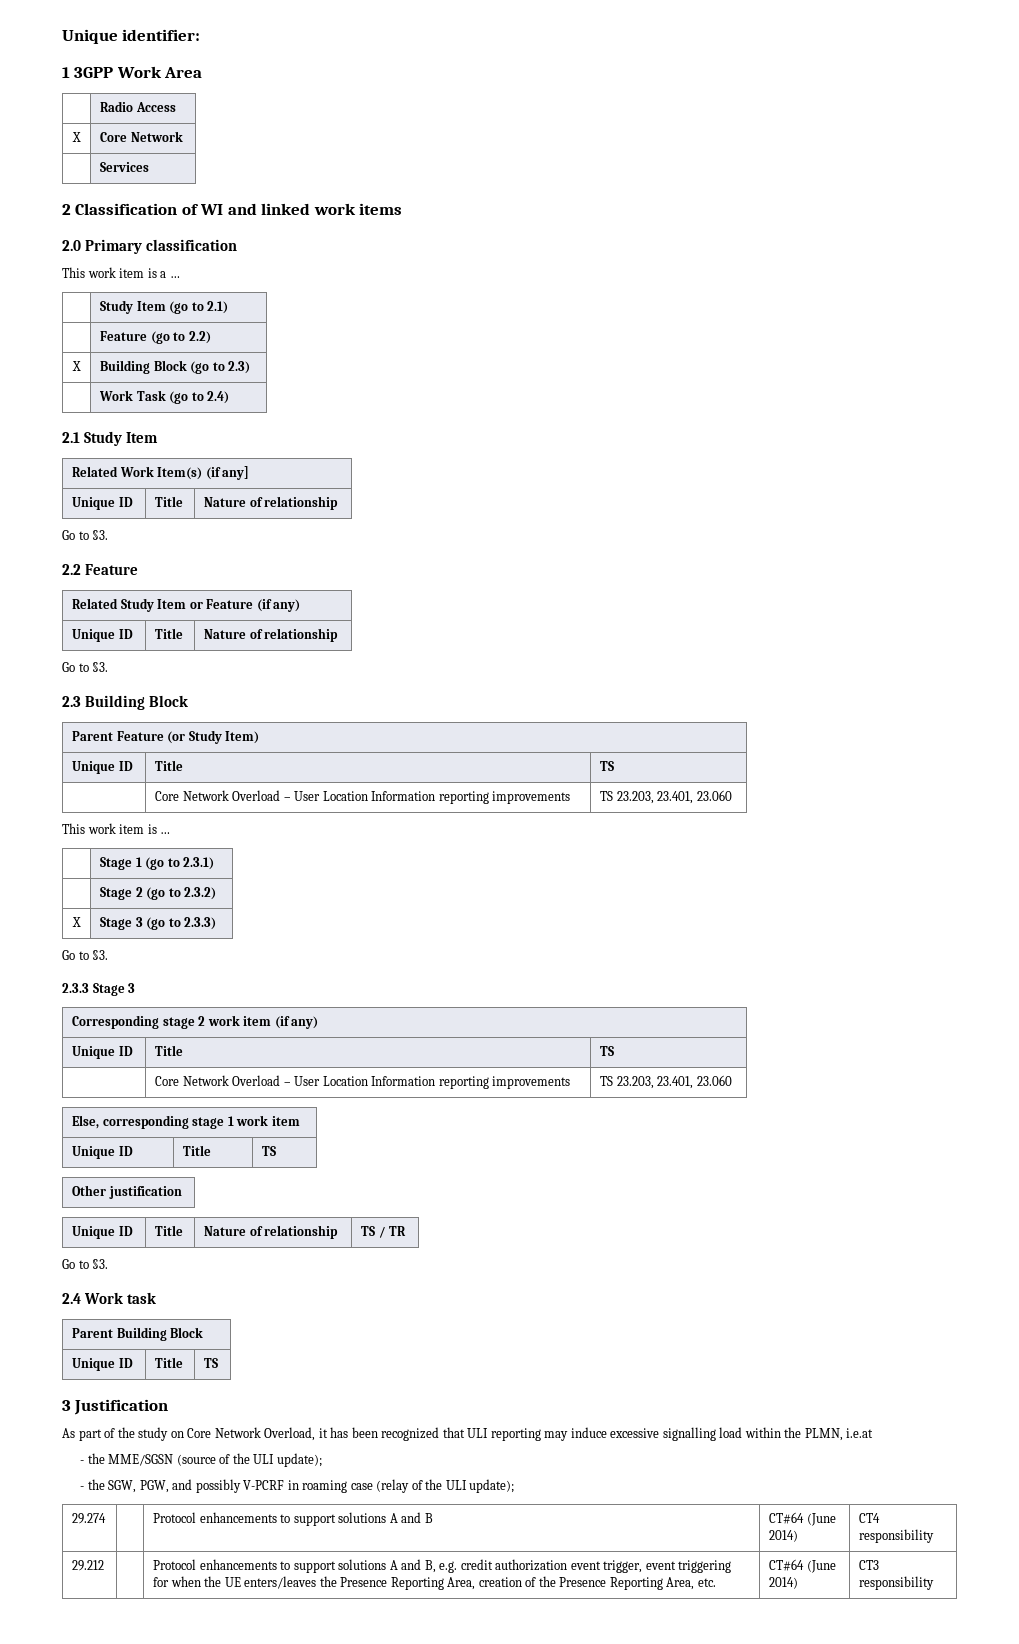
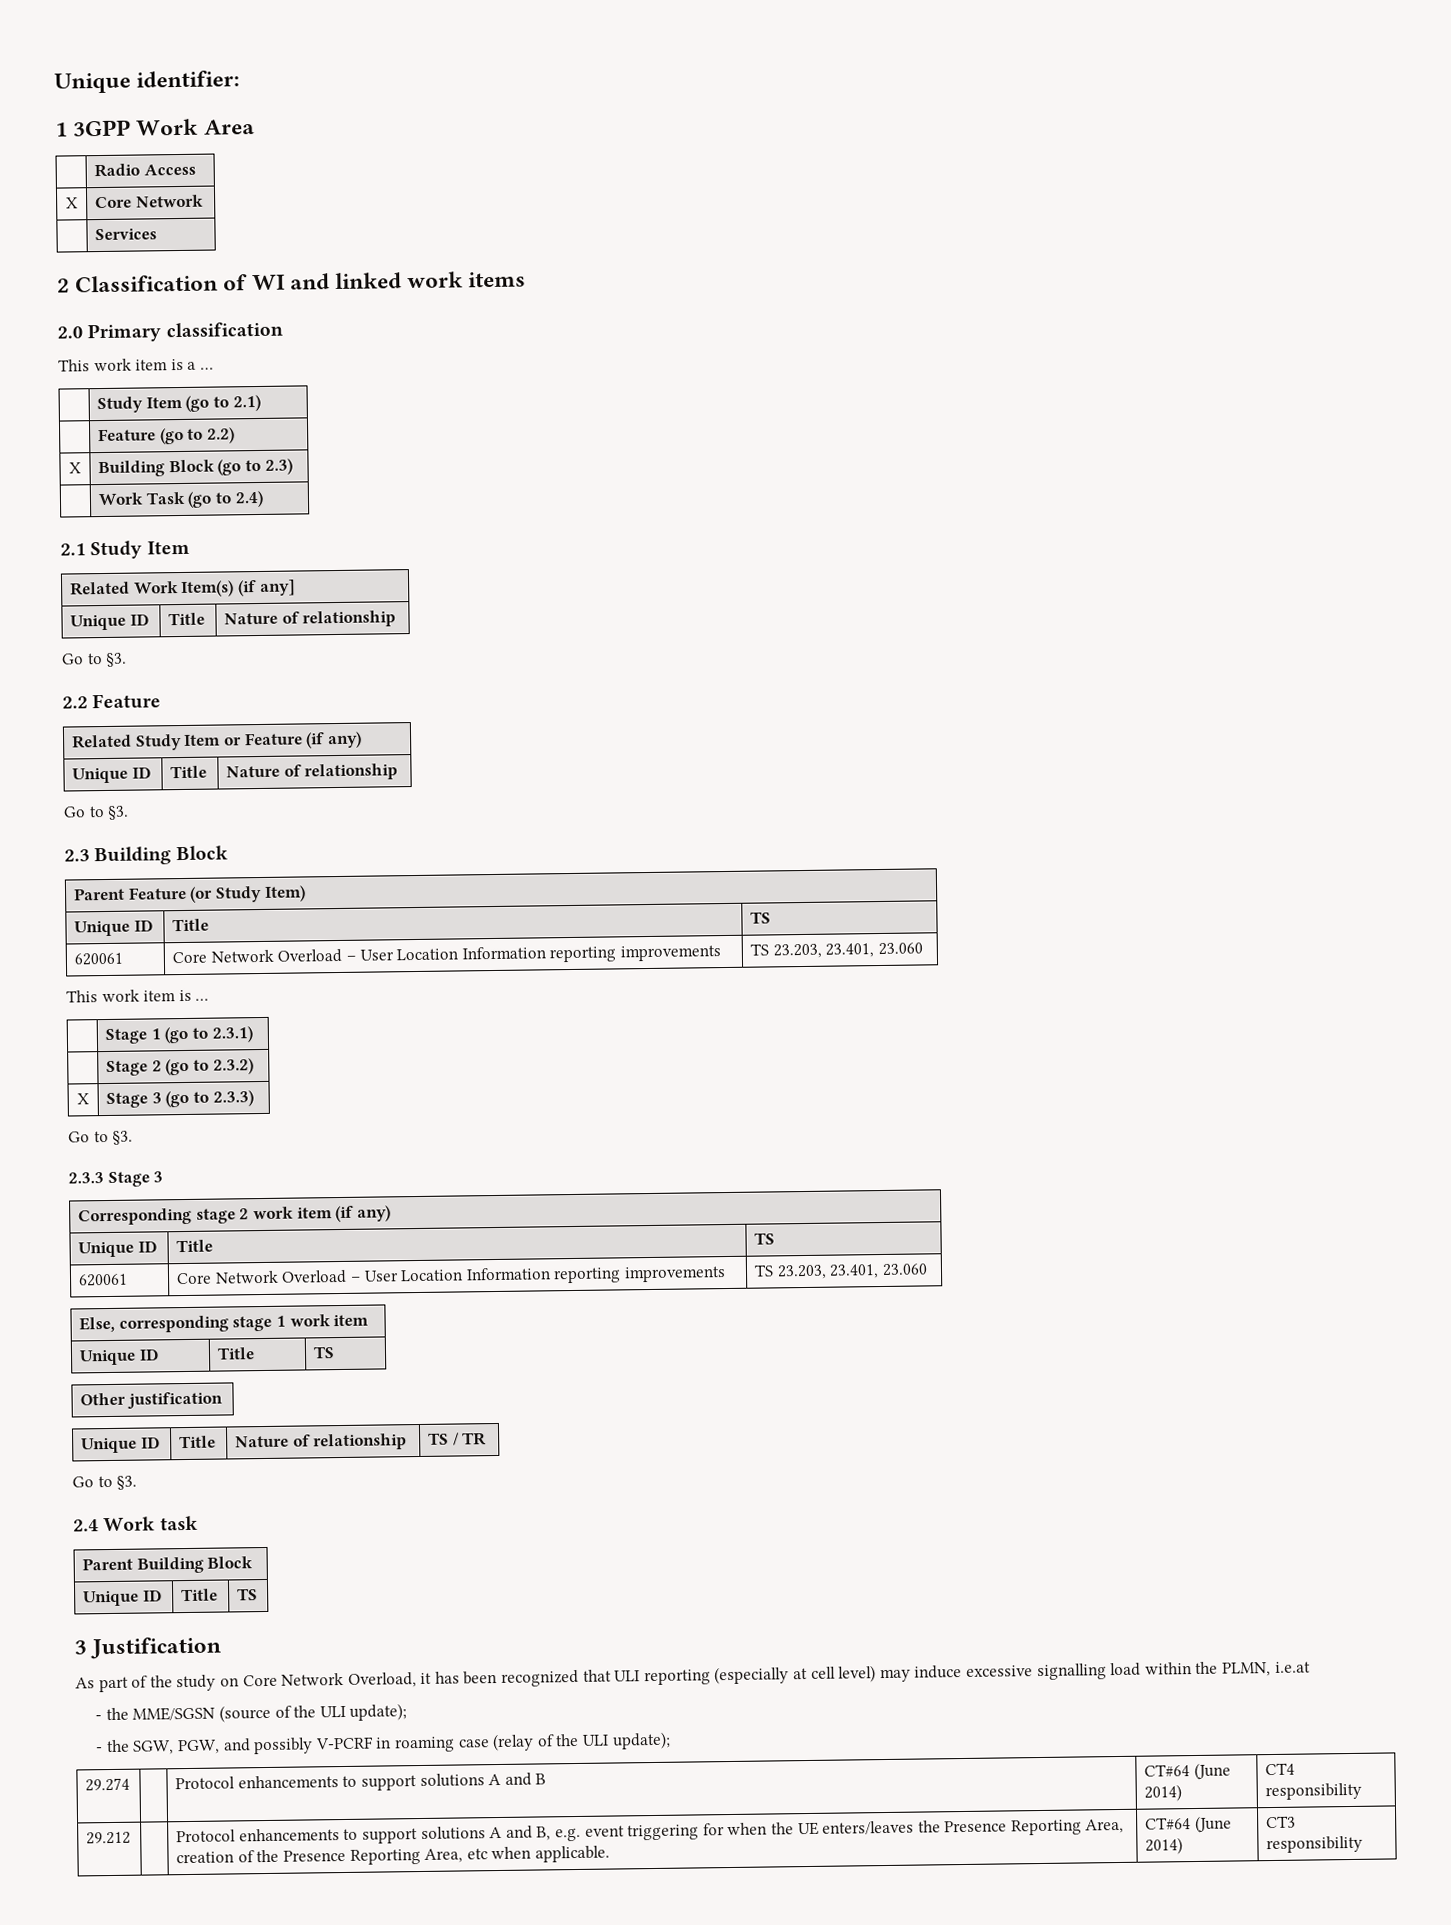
(615, 766) none -> [74,952,124,966] 620061
(615, 1051) none -> [78,1273,129,1287] 620061
(541, 1434) none -> [714,1665,877,1685] (especially at cell level)
[460,1559,643,1573] credit authorization event trigger, -> (581, 1834) none
[697,1578,716,1587] etc. -> [466,1845,610,1863] etc when applicable.

